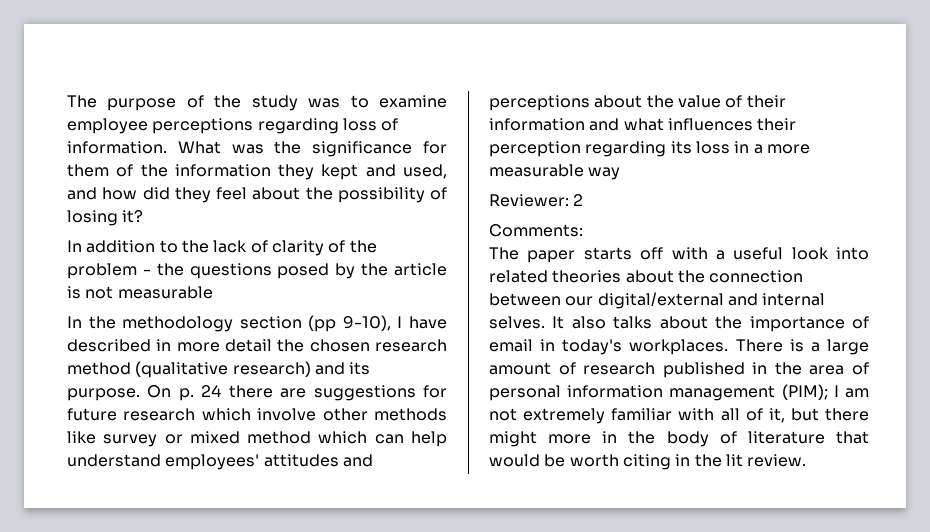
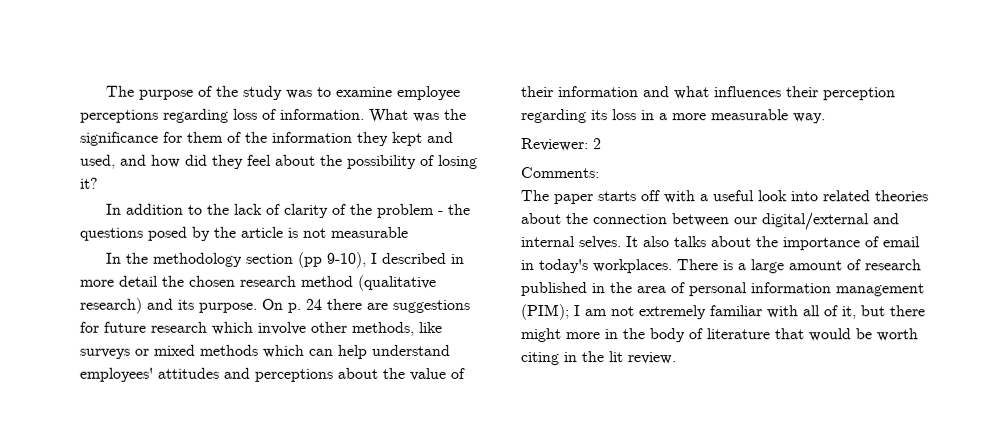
[409,316,447,329] have -> (378, 258) none
[374,408,448,421] [67,431,158,447] methods like survey -> [351,321,442,336] [79,348,130,359] methods, like surveys
[247,431,312,444] method -> [199,344,258,356] methods
[588,167,621,180] way -> [793,113,826,124] way.

